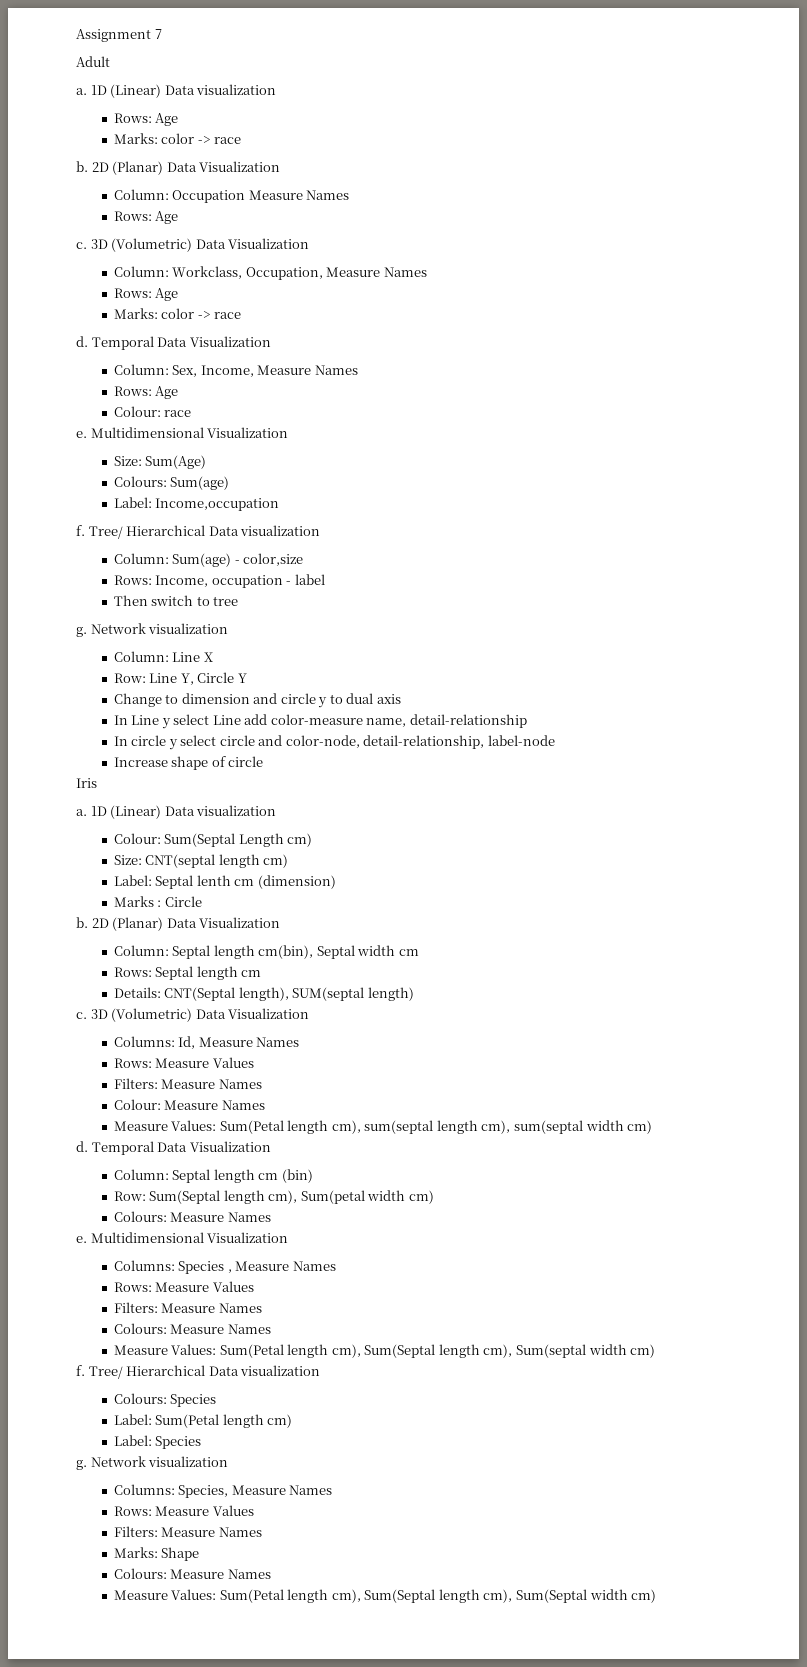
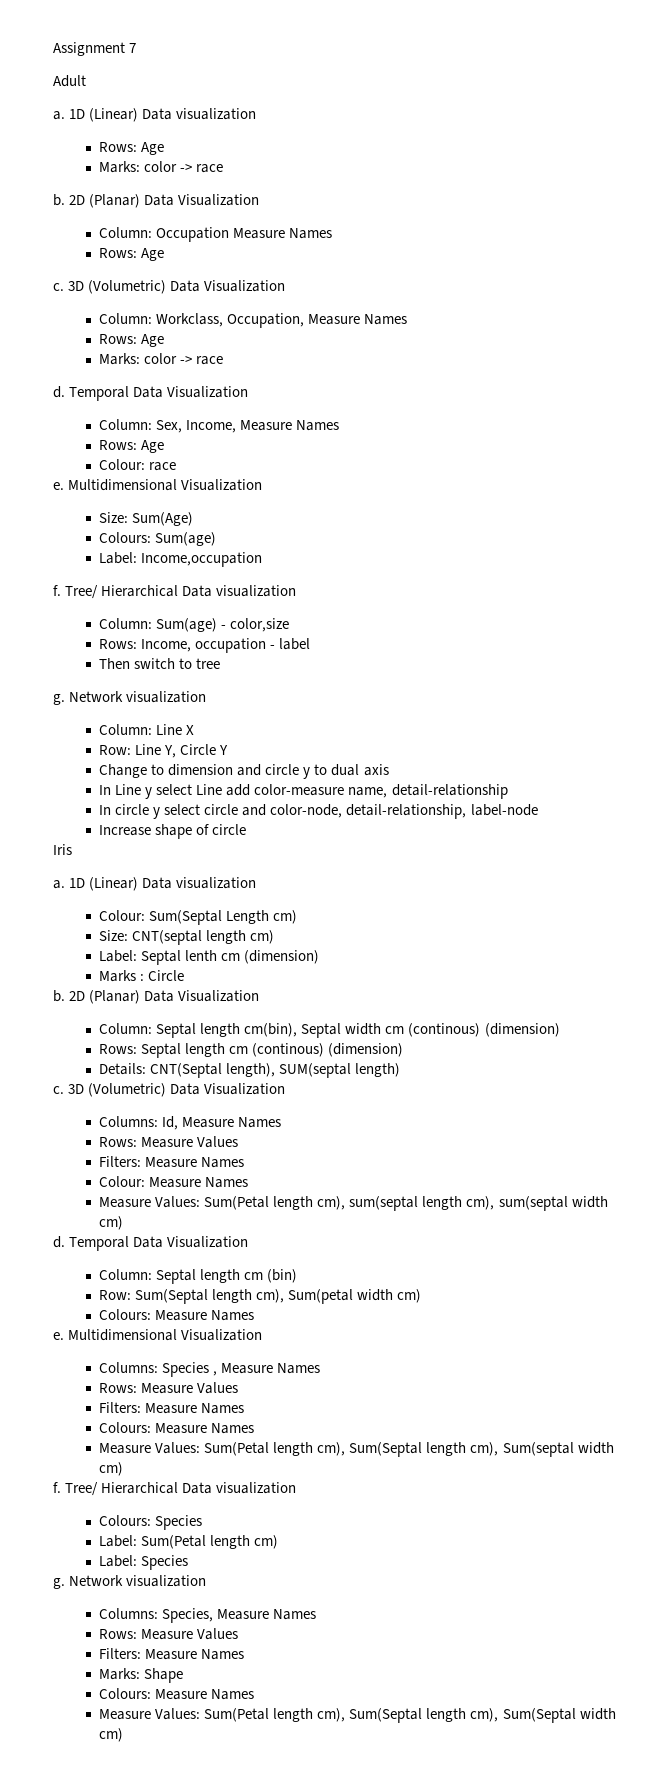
(419, 952) none -> [408,1023,560,1037] (continous) (dimension)
(262, 973) none -> [252,1043,404,1057] (continous) (dimension)

